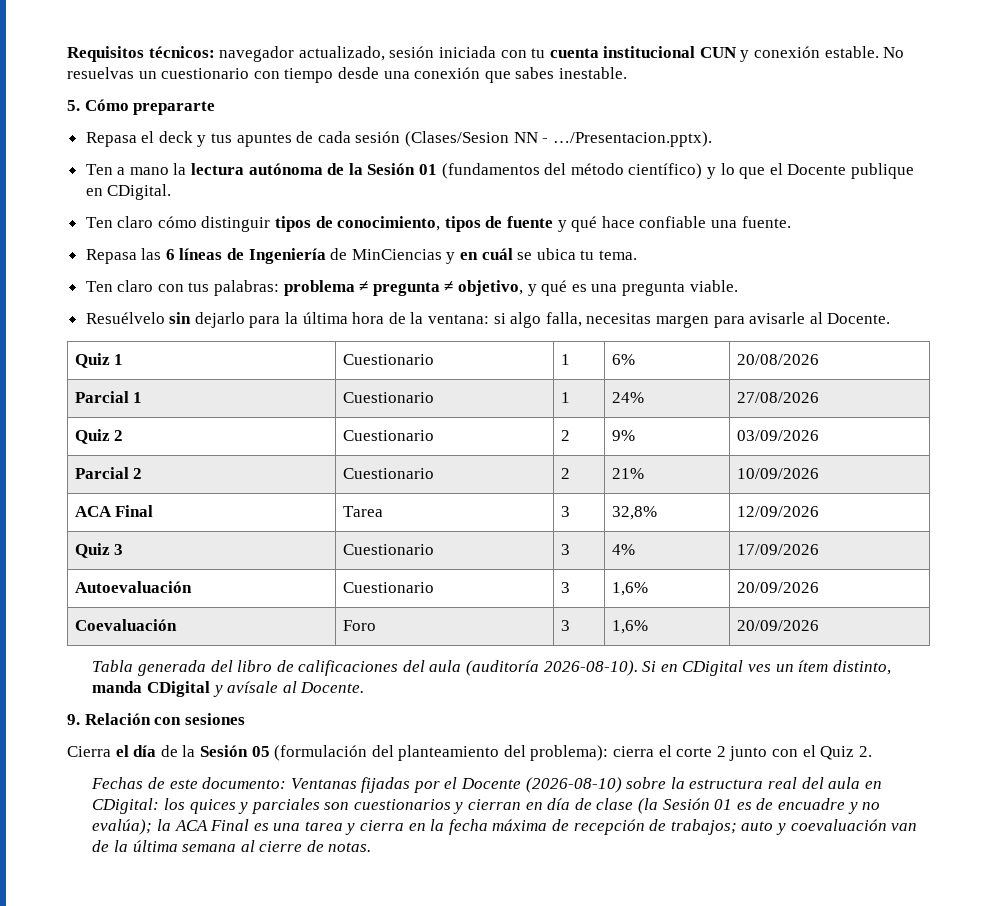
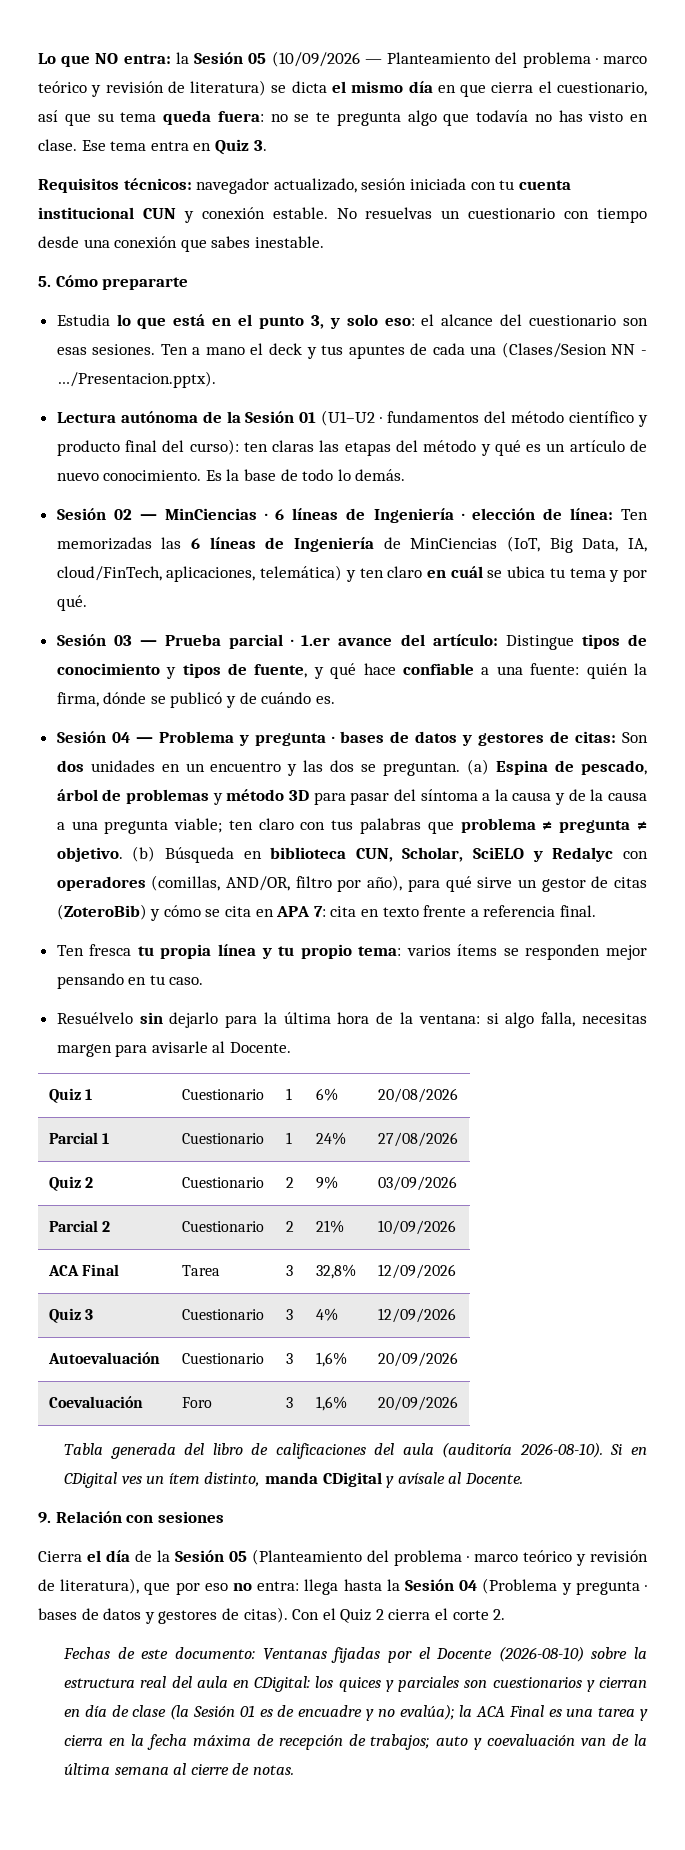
(67, 54) none -> [38,51,647,68] [38,80,647,97] [38,110,648,126] [38,139,267,155] Lo que NO entra: la Sesión 05 (10/09/2026 — Planteamiento del problema · marco teórico y revisión de literatura) se dicta el mismo día en que cierra el cuestionario, así que su tema queda fuera: no se te pregunta algo que todavía no has visto en clase. Ese tema entra en Quiz 3. //
[85,132,137,147] Repasa -> [56,314,648,329] [56,344,245,355] Estudia lo que está en el punto 3, y solo eso: el alcance del cuestionario son esas sesiones. Ten a mano
[355,131,401,143] sesión -> [470,346,497,355] una
[85,163,245,175] Ten a mano la lectura -> [56,412,116,423] Lectura
[441,163,914,179] [85,184,172,200] [85,216,791,232] [85,249,137,264] (fundamentos del método científico) y lo que el Docente publique en CDigital. // Ten claro cómo distinguir tipos de conocimiento, tipos de fuente y qué hace confiable una fuente. // Repasa -> [321,410,648,427] [56,439,647,456] [56,469,406,481] [56,508,648,523] [56,537,152,550] (U1–U2 · fundamentos del método científico y producto final del curso): ten claras las etapas del método y qué es un artículo de nuevo conocimiento. Es la base de todo lo demás. // Sesión 02 — MinCiencias · 6 líneas de Ingeniería · elección de línea: Ten memorizadas
[446,252,456,264] y -> [507,536,647,553] [56,565,423,582] (IoT, Big Data, IA, cloud/FinTech, aplicaciones, telemática) y ten claro
[598,250,637,260] [85,281,113,292] tema. // Ten -> [569,568,647,582] [56,595,87,611] [56,634,647,650] [56,663,647,679] [56,692,335,708] [56,731,648,746] [56,759,647,776] [56,789,647,805] [56,818,253,834] tema y por qué. // Sesión 03 — Prueba parcial · 1.er avance del artículo: Distingue tipos de conocimiento y tipos de fuente, y qué hace confiable a una fuente: quién la firma, dónde se publicó y de cuándo es. // Sesión 04 — Problema y pregunta · bases de datos y gestores de citas: Son dos unidades en un encuentro y las dos se preguntan. (a) Espina de pescado, árbol de problemas y método 3D para pasar del síntoma a la causa y de la causa a una pregunta viable; ten
[214,280,280,296] palabras: -> [360,818,454,834] palabras que
[458,280,738,296] objetivo, y qué es una pregunta viable. -> [56,846,648,863] [56,875,647,892] [56,904,596,921] [56,944,647,960] [56,973,204,989] objetivo. (b) Búsqueda en biblioteca CUN, Scholar, SciELO y Redalyc con operadores (comillas, AND/OR, filtro por año), para qué sirve un gestor de citas (ZoteroBib) y cómo se cita en APA 7: cita en texto frente a referencia final. // Ten fresca tu propia línea y tu propio tema: varios ítems se responden mejor pensando en tu caso.
[736,544,819,555] 17/09/2026 -> [377,1308,456,1323] 12/09/2026
[274,745,855,761] (formulación del planteamiento del problema): cierra el corte 2 junto con el Quiz -> [252,1549,648,1566] [38,1578,647,1595] [38,1607,489,1624] (Planteamiento del problema · marco teórico y revisión de literatura), que por eso no entra: llega hasta la Sesión 04 (Problema y pregunta · bases de datos y gestores de citas). Con el Quiz 2 cierra el corte

